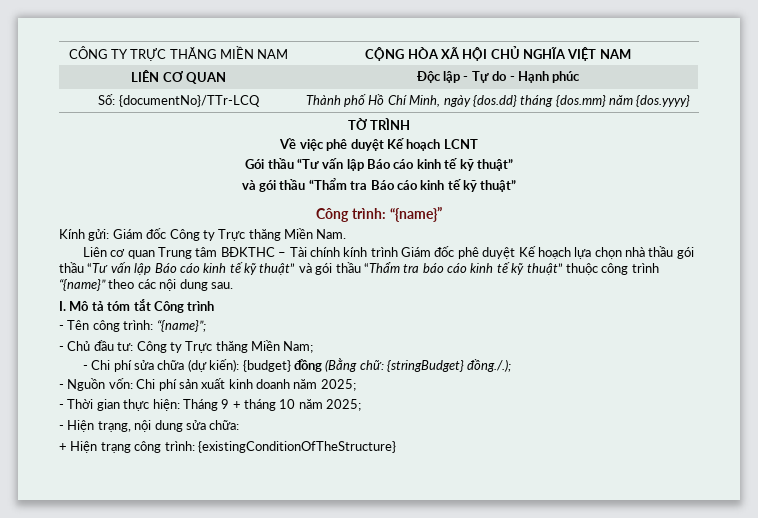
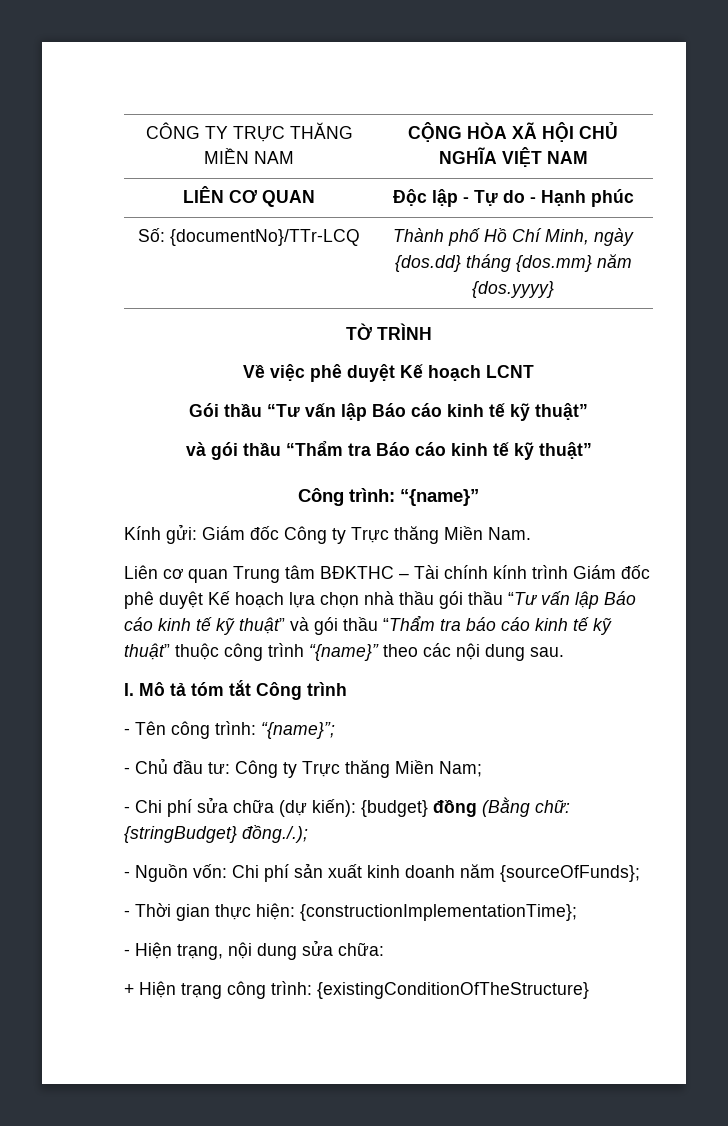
[320,379,356,391] 2025; -> [500,865,640,882] {sourceOfFunds};
[182,399,362,411] Tháng 9 + tháng 10 năm 2025; -> [300,904,577,921] {constructionImplementationTime};

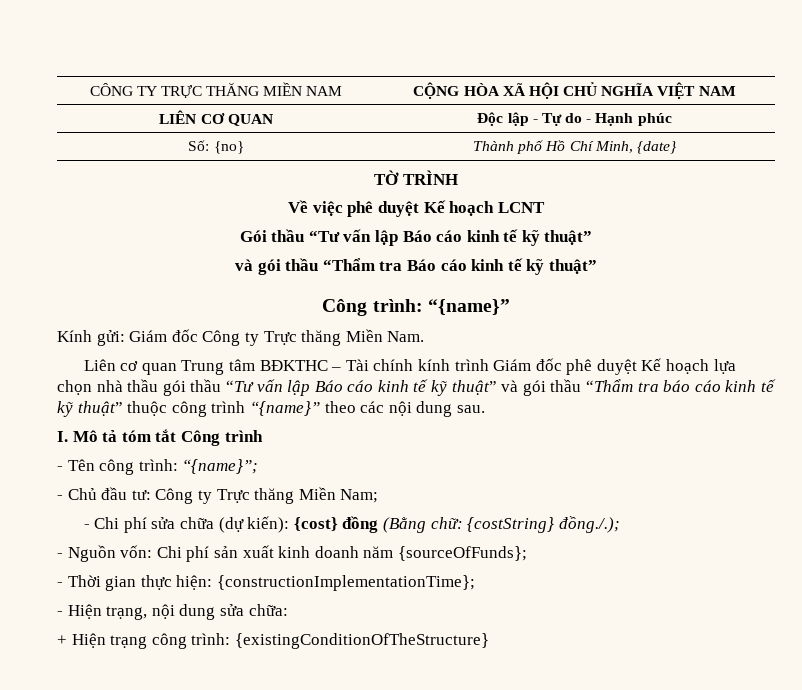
[170,229,360,246] {documentNo}/TTr-LCQ -> [213,141,244,154] {no}
[594,228,634,246] [394,254,632,272] [472,281,554,298] ngày {dos.dd} tháng {dos.mm} năm {dos.yyyy} -> [636,141,677,154] {date}
[361,800,428,817] {budget} -> [293,517,338,531] {cost}
[124,826,237,843] {stringBudget} -> [467,517,555,533] {costString}

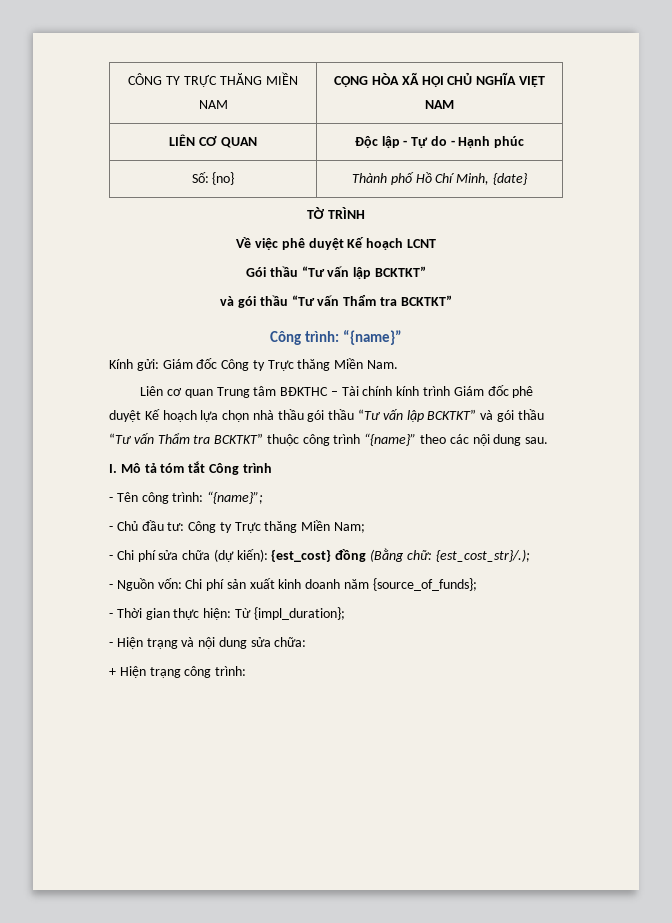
[402,229,593,246] [235,258,597,275] Báo cáo kinh tế kỹ thuật” // và gói thầu “Thẩm tra Báo cáo kinh tế kỹ thuật” -> [374,266,426,277] [220,294,452,308] BCKTKT” // và gói thầu “Tư vấn Thẩm tra BCKTKT”
[314,379,776,396] [57,401,123,417] Báo cáo kinh tế kỹ thuật” và gói thầu “Thẩm tra báo cáo kinh tế kỹ thuật” -> [427,409,544,422] [109,433,264,444] BCKTKT” và gói thầu “Tư vấn Thẩm tra BCKTKT”
[293,517,338,531] {cost} -> [271,549,332,562] {est_cost}
[467,516,620,533] {costString} đồng./.); -> [435,549,530,562] {est_cost_str}/.);
[397,546,527,561] {sourceOfFunds}; -> [372,578,477,591] {source_of_funds};
[216,575,475,591] {constructionImplementationTime}; -> [234,607,345,620] Từ {impl_duration};
[106,606,148,620] trạng, -> [146,637,195,649] trạng và
[234,633,489,649] {existingConditionOfTheStructure} -> (247, 671) none

